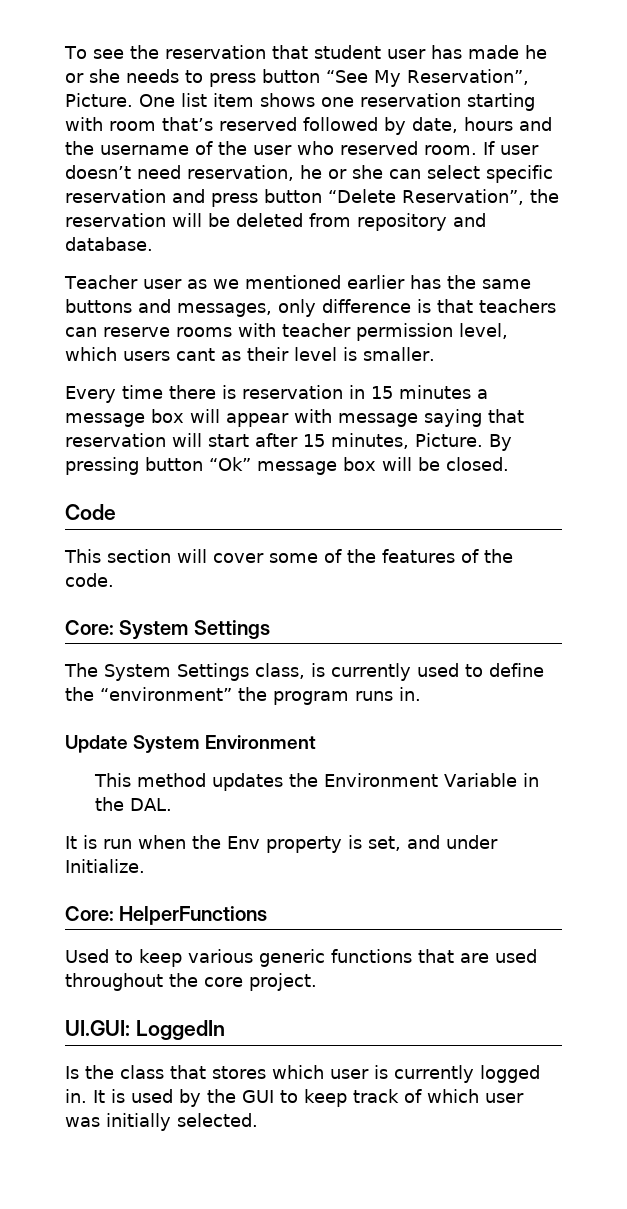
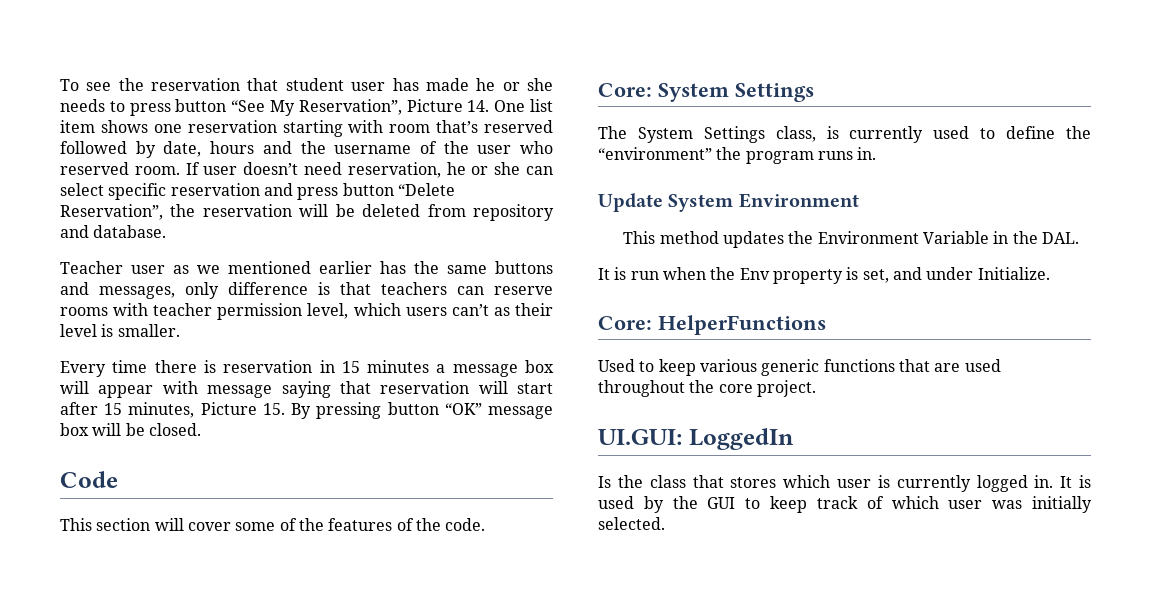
[65,93,133,107] Picture. -> [406,99,490,112] Picture 14.
[176,348,215,361] cant -> [451,304,489,316] can’t
[415,433,483,447] Picture. -> [200,402,285,415] Picture 15.
[209,457,251,471] “Ok” -> [444,403,482,415] “OK”

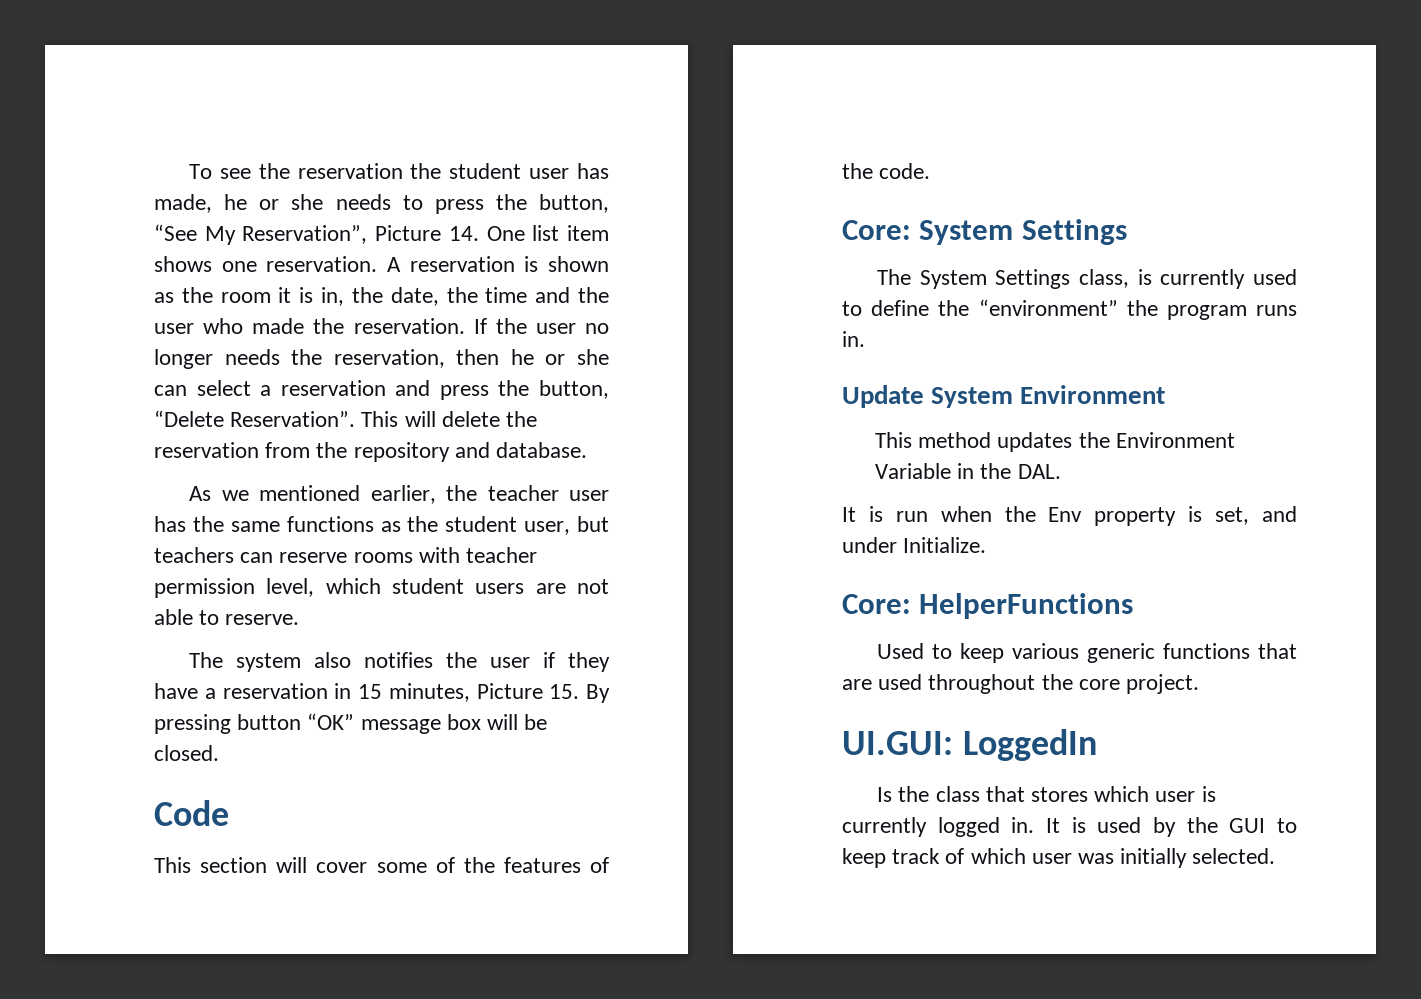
[247,78,279,91] that -> [410,163,442,179] the
[425,78,469,91] made -> [154,194,212,213] made,
[175,99,227,112] button -> [495,194,609,213] the button,
[187,120,553,137] [60,141,553,158] [60,162,441,178] reservation starting with room that’s reserved followed by date, hours and the username of the user who reserved room. If user doesn’t need reservation, -> [266,256,609,272] [154,287,609,306] [154,318,609,334] [154,349,500,369] reservation. A reservation is shown as the room it is in, the date, the time and the user who made the reservation. If the user no longer needs the reservation, then
[108,183,167,200] specific -> [260,385,272,396] a
[342,183,455,196] [60,204,554,221] [60,225,167,238] [60,261,553,274] [60,282,371,299] button “Delete Reservation”, the reservation will be deleted from repository and database. // Teacher user as we mentioned earlier has the same buttons and messages, only difference is that -> [498,380,609,399] [154,410,538,427] [154,442,588,462] [189,485,609,504] [154,516,609,535] the button, “Delete Reservation”. This will delete the reservation from the repository and database. // As we mentioned earlier, the teacher user has the same functions as the student user, but
[405,303,553,316] [60,324,180,337] [60,360,555,377] [60,381,553,398] [60,402,98,415] users can’t as their level is smaller. // Every time there is reservation in 15 minutes a message box will appear with message saying that reservation will start after -> [392,578,609,594] [154,609,300,625] [189,652,610,672] [154,683,352,699] student users are not able to reserve. // The system also notifies the user if they have a reservation in

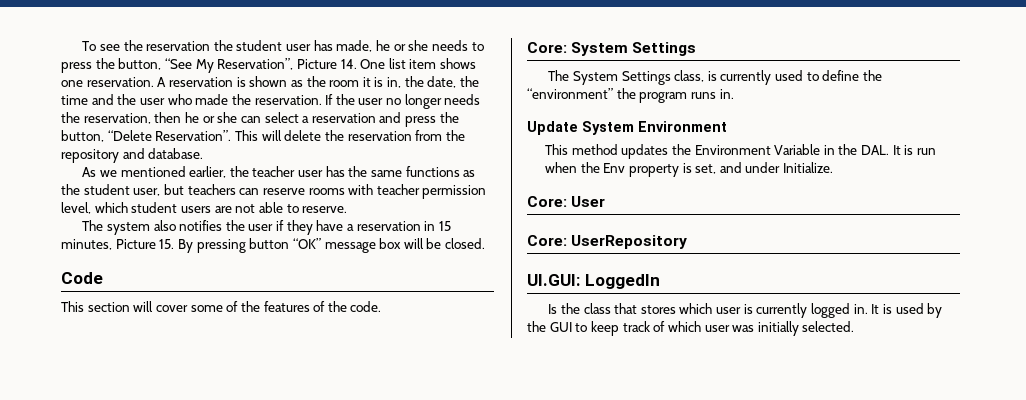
(1061, 471) // -> (890, 150) none
[919,593,1134,619] [877,643,1297,663] [842,674,1200,694] HelperFunctions // Used to keep various generic functions that are used throughout the core project. -> [571,196,606,207] [527,235,688,249] User // Core: UserRepository

